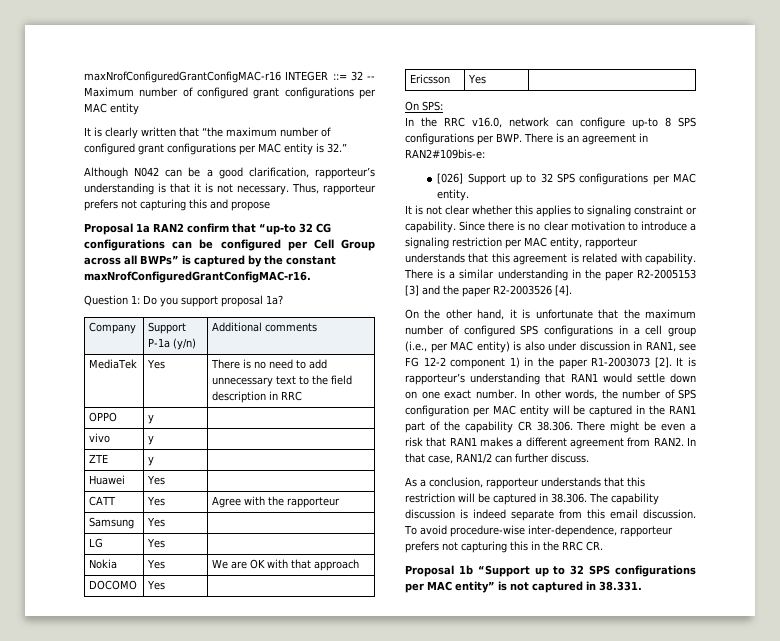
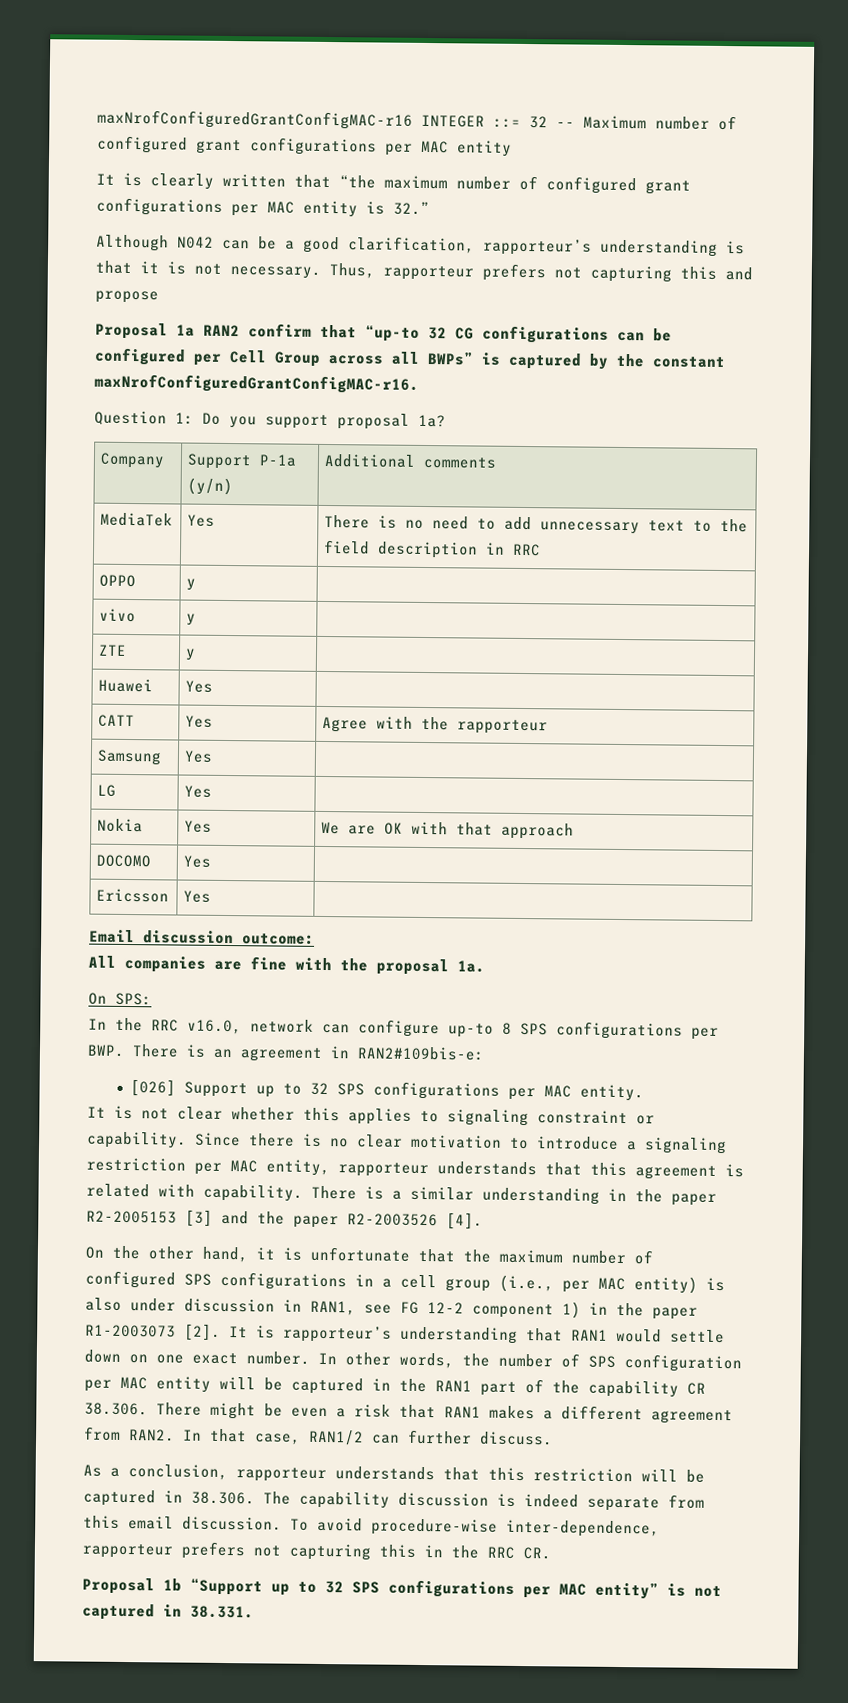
(487, 79) none -> [89,929,315,945] [88,955,485,976] // Email discussion outcome: // All companies are fine with the proposal 1a.

